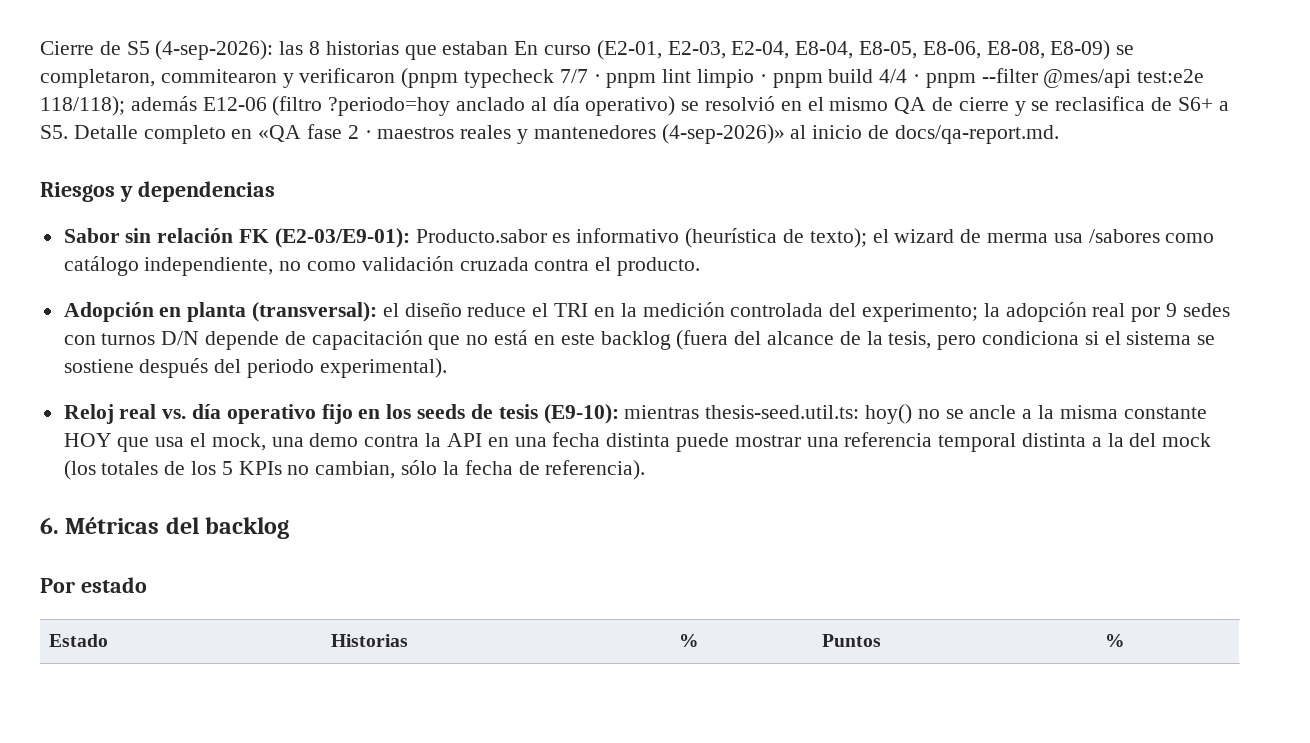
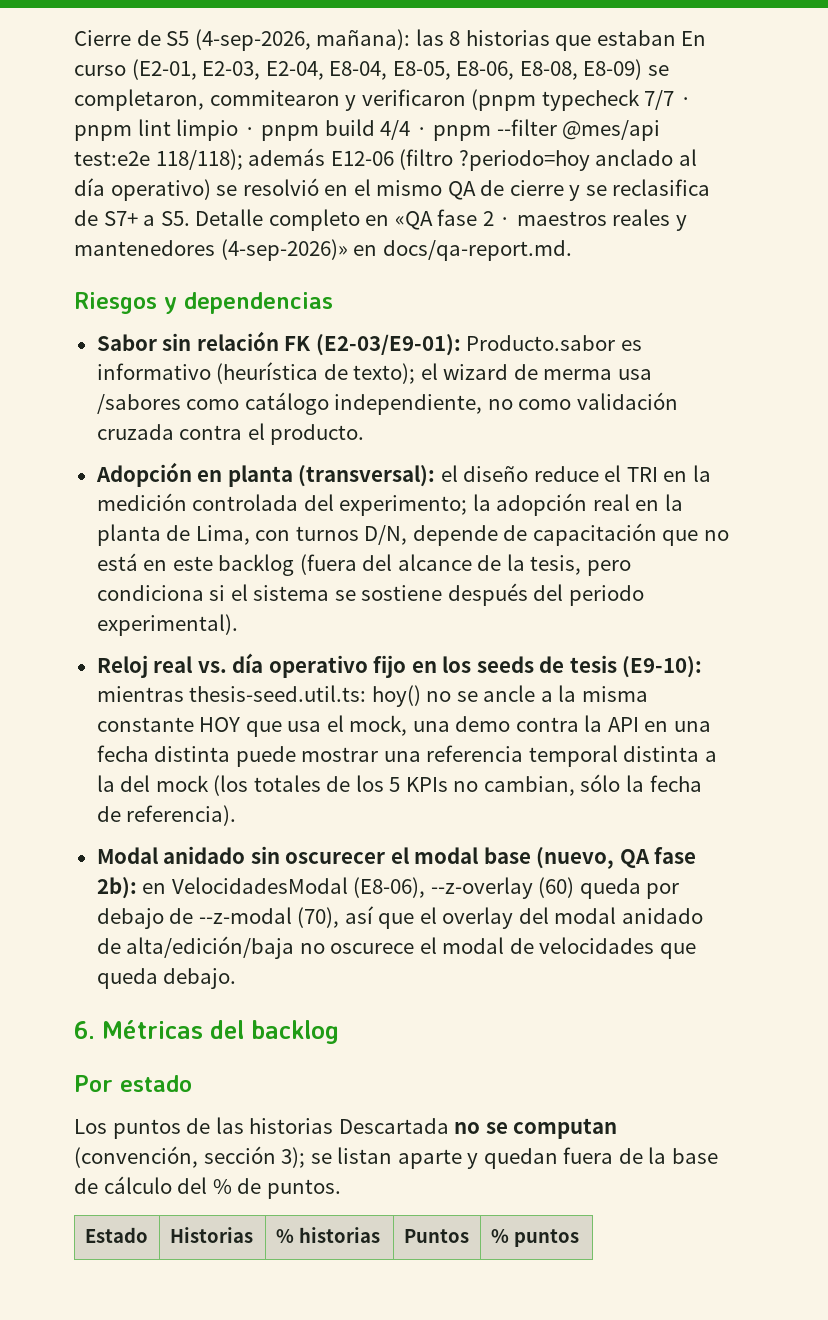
[155,40,274,60] (4-sep-2026): -> [194,29,411,51] (4-sep-2026, mañana):
[1177,97,1213,111] S6+ -> [103,211,138,226] S7+
[790,125,890,139] al inicio de -> [353,245,378,256] en
[1131,303,1230,322] por 9 sedes -> [635,494,683,511] [96,524,250,546] en la planta de Lima,
[161,331,200,345] D/N -> [364,525,408,545] D/N,
(646, 470) none -> [96,846,697,869] [96,877,680,899] [96,906,703,929] [96,936,696,959] [96,968,237,989] // Modal anidado sin oscurecer el modal base (nuevo, QA fase 2b): en VelocidadesModal (E8-06), --z-overlay (60) queda por debajo de --z-modal (70), así que el overlay del modal anidado de alta/edición/baja no oscurece el modal de velocidades que queda debajo.
(147, 585) none -> [74,1117,618,1139] [74,1146,718,1169] [74,1176,341,1199] // Los puntos de las historias Descartada no se computan (convención, sección 3); se listan aparte y quedan fuera de la base de cálculo del % de puntos.
(700, 640) none -> [298,1227,380,1243] historias
(1126, 640) none -> [513,1229,579,1247] puntos

